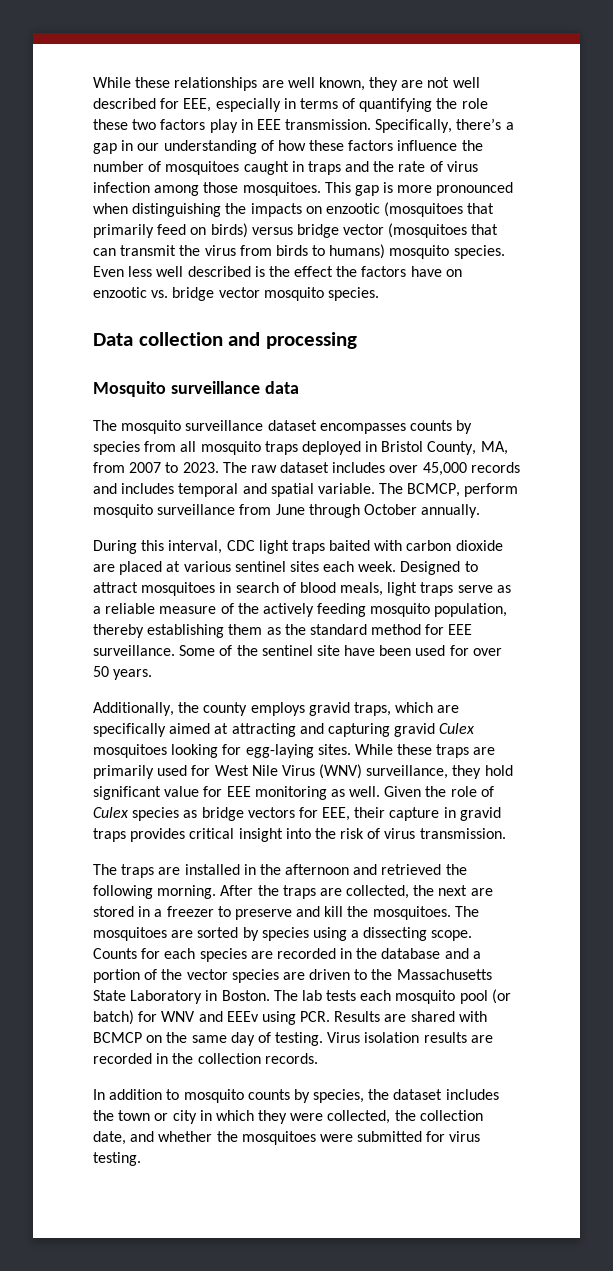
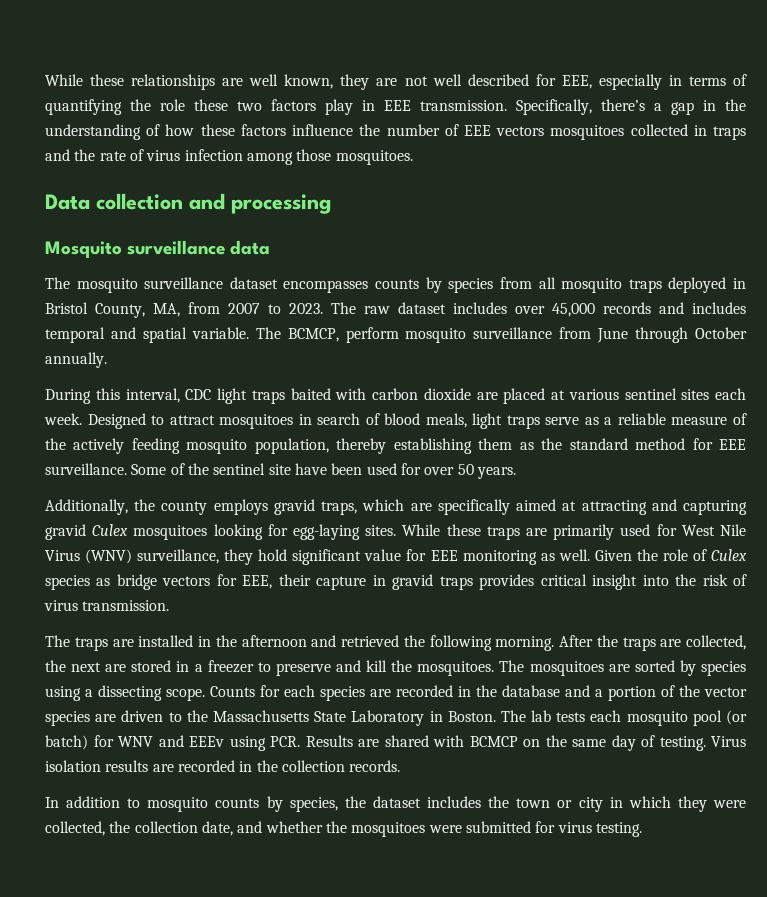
[137,143,160,151] our -> [725,99,746,111] the
[165,161,289,175] mosquitoes caught -> [463,124,688,140] EEE vectors mosquitoes collected
[324,182,514,196] [93,202,495,217] [93,223,499,238] [93,244,505,259] [93,266,462,277] [93,287,379,301] This gap is more pronounced when distinguishing the impacts on enzootic (mosquitoes that primarily feed on birds) versus bridge vector (mosquitoes that can transmit the virus from birds to humans) mosquito species. Even less well described is the effect the factors have on enzootic vs. bridge vector mosquito species. -> (413, 157) none

